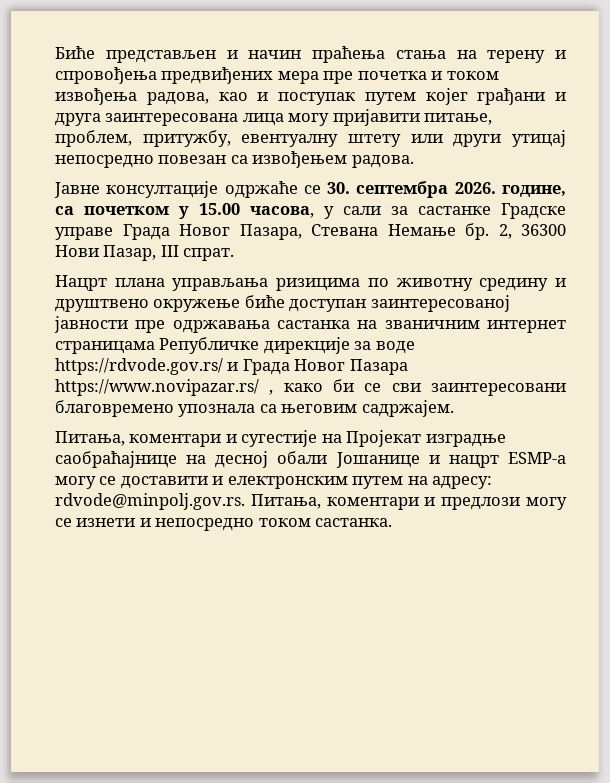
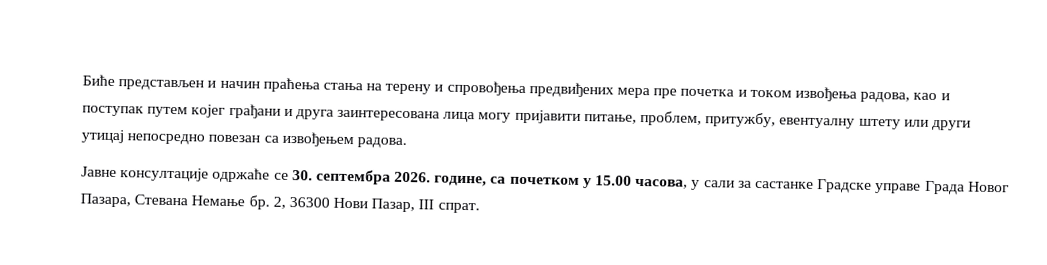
[55,275,566,291] [55,295,510,312] [54,316,566,333] [55,337,415,354] [55,358,408,375] [55,379,566,396] [55,400,454,417] [55,430,506,447] [55,451,567,468] [55,476,493,489] [55,493,567,510] [55,518,393,531] // Нацрт плана управљања ризицима по животну средину и друштвено окружење биће доступан заинтересованој јавности пре одржавања састанка на званичним интернет страницама Републичке дирекције за воде https://rdvode.gov.rs/ и Града Новог Пазара https://www.novipazar.rs/ , како би се сви заинтересовани благовремено упознала са његовим садржајем. // Питања, коментари и сугестије на Пројекат изградње саобраћајнице на десној обали Јошанице и нацрт ESMP-а могу се доставити и електронским путем на адресу: rdvode@minpolj.gov.rs. Питања, коментари и предлози могу се изнети и непосредно током састанка. -> (480, 208) none

